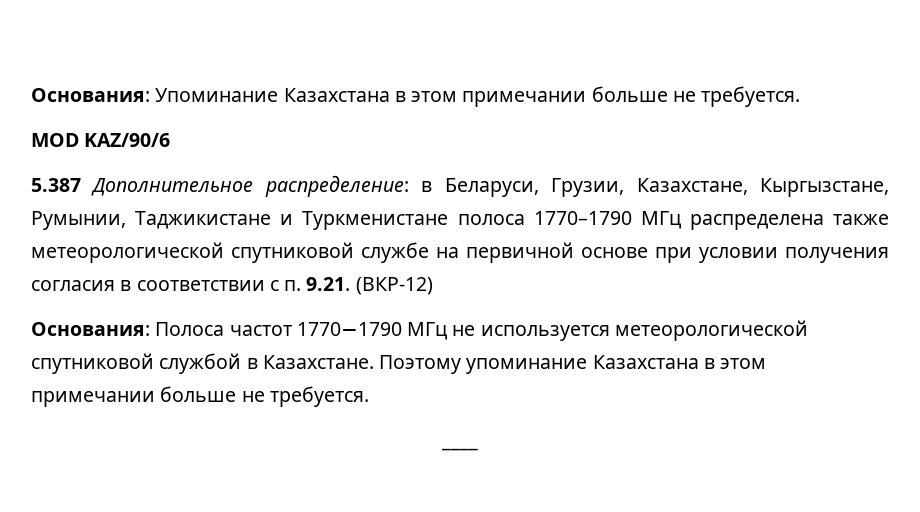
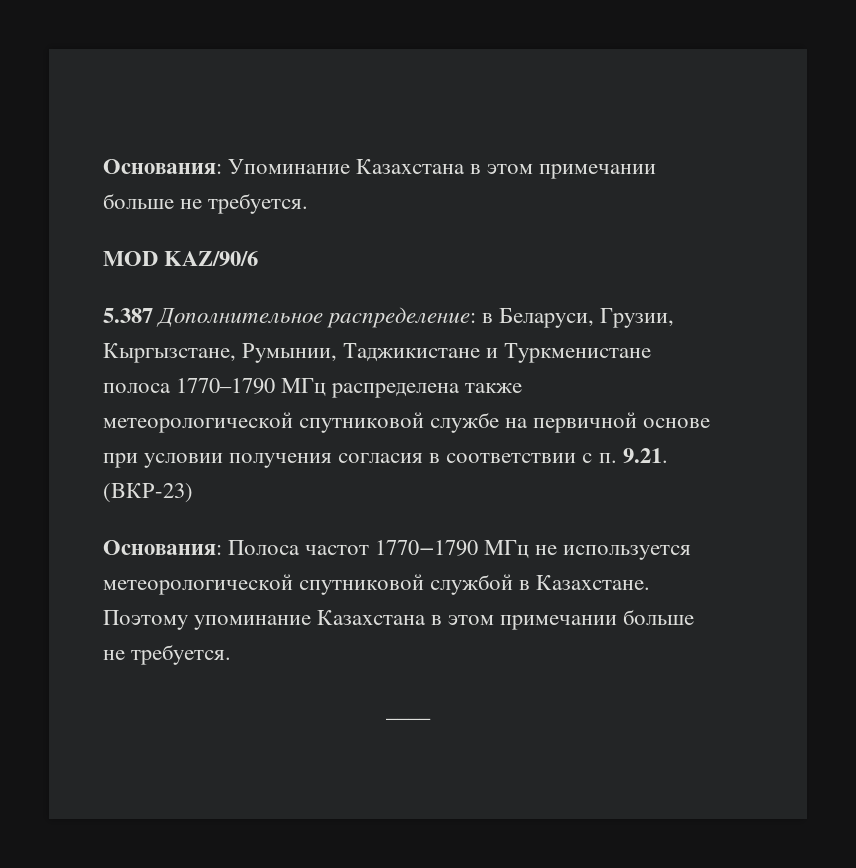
[636,178,748,195] Казахстане, -> (675, 318) none
[355,277,433,295] (ВКР-12) -> [103,483,193,503] (ВКР-23)

